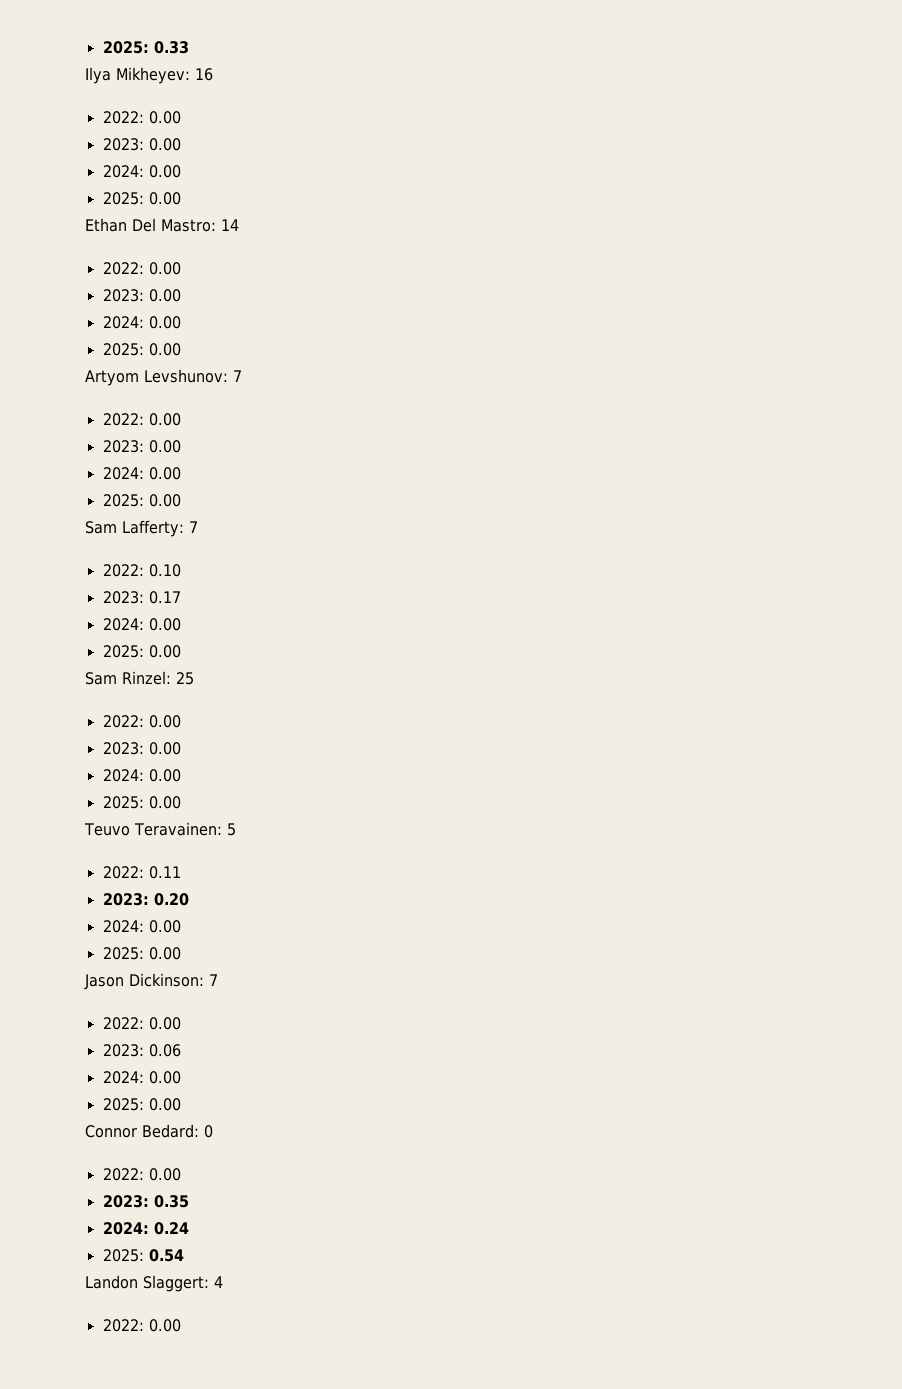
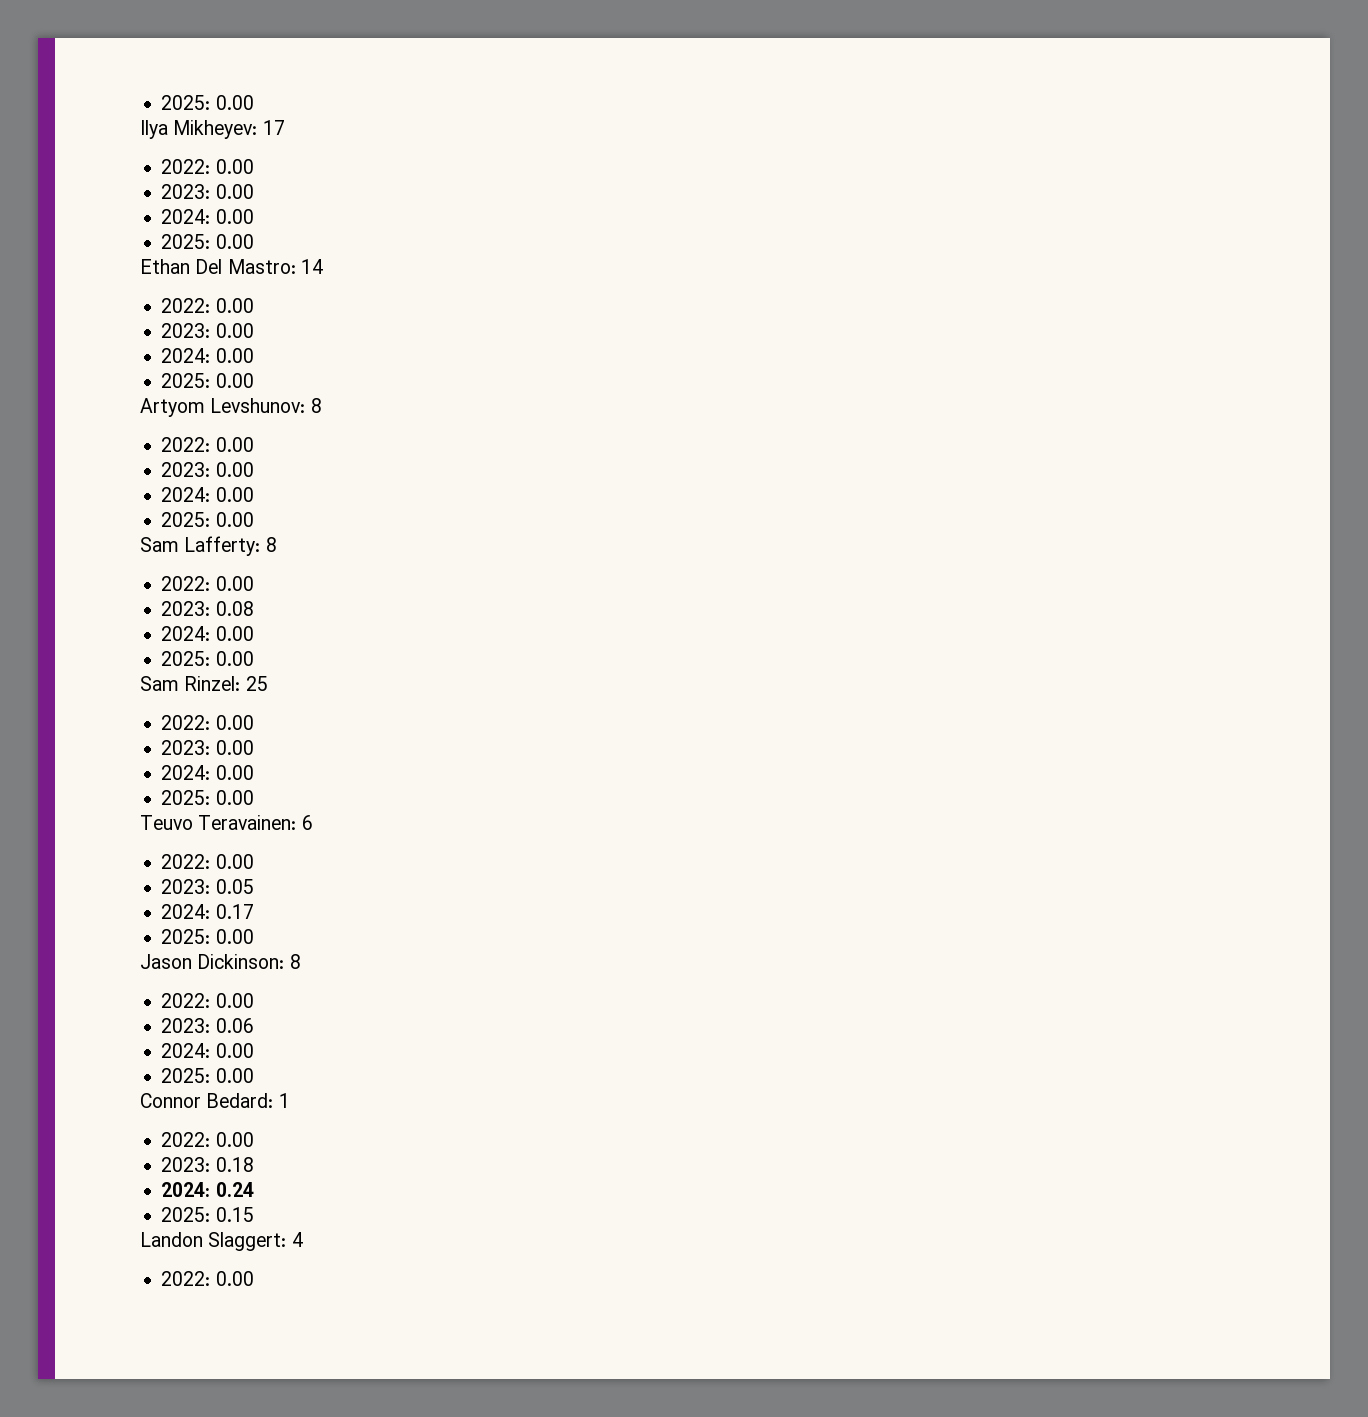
[102,41,189,54] 2025: 0.33 -> [161,95,254,110] 2025: 0.00
[194,68,213,81] 16 -> [262,120,285,135] 17
[232,370,242,382] 7 -> [310,398,322,413] 8
[188,521,198,533] [102,564,181,577] [102,591,181,604] 7 // 2022: 0.10 // 2023: 0.17 -> [265,537,277,552] [161,576,254,591] [161,601,254,616] 8 // 2022: 0.00 // 2023: 0.08
[226,823,236,836] [102,866,181,879] [102,893,189,906] [102,920,181,933] 5 // 2022: 0.11 // 2023: 0.20 // 2024: 0.00 -> [301,815,313,830] [161,854,254,869] [161,879,254,894] [161,904,254,919] 6 // 2022: 0.00 // 2023: 0.05 // 2024: 0.17
[209,974,218,986] 7 -> [289,954,301,969] 8
[204,1125,213,1138] [102,1168,181,1181] [102,1195,189,1208] 0 // 2022: 0.00 // 2023: 0.35 -> [278,1093,290,1108] [161,1132,254,1147] [161,1157,254,1172] 1 // 2022: 0.00 // 2023: 0.18
[148,1249,184,1262] 0.54 -> [215,1207,254,1222] 0.15

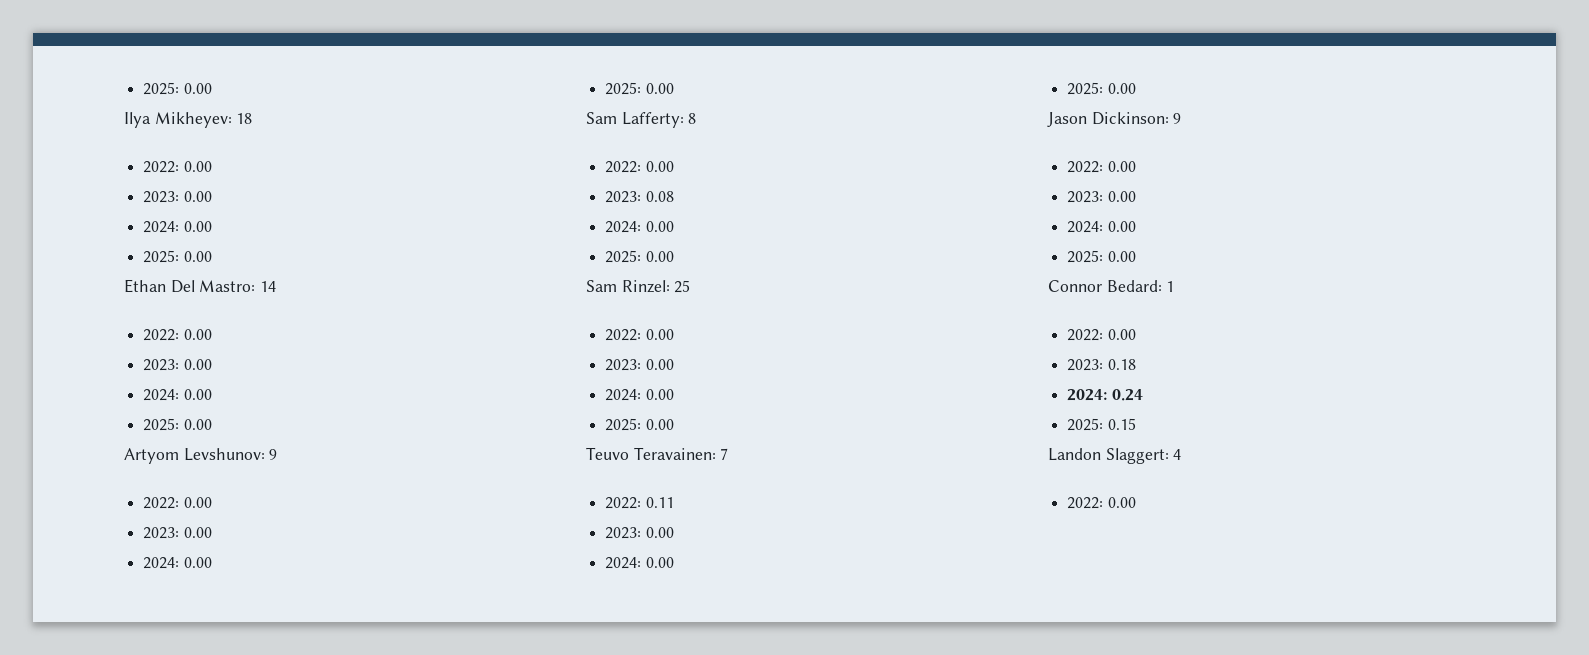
[262,120,285,135] 17 -> [236,113,253,124] 18
[310,398,322,413] 8 -> [269,449,278,460] 9
[301,815,313,830] [161,854,254,869] [161,879,254,894] [161,904,254,919] 6 // 2022: 0.00 // 2023: 0.05 // 2024: 0.17 -> [720,448,729,460] [605,497,674,509] [605,527,674,539] [605,557,674,569] 7 // 2022: 0.11 // 2023: 0.00 // 2024: 0.00
[289,954,301,969] [161,993,254,1008] [161,1018,254,1033] 8 // 2022: 0.00 // 2023: 0.06 -> [1173,113,1182,124] [1067,161,1136,173] [1067,191,1136,203] 9 // 2022: 0.00 // 2023: 0.00

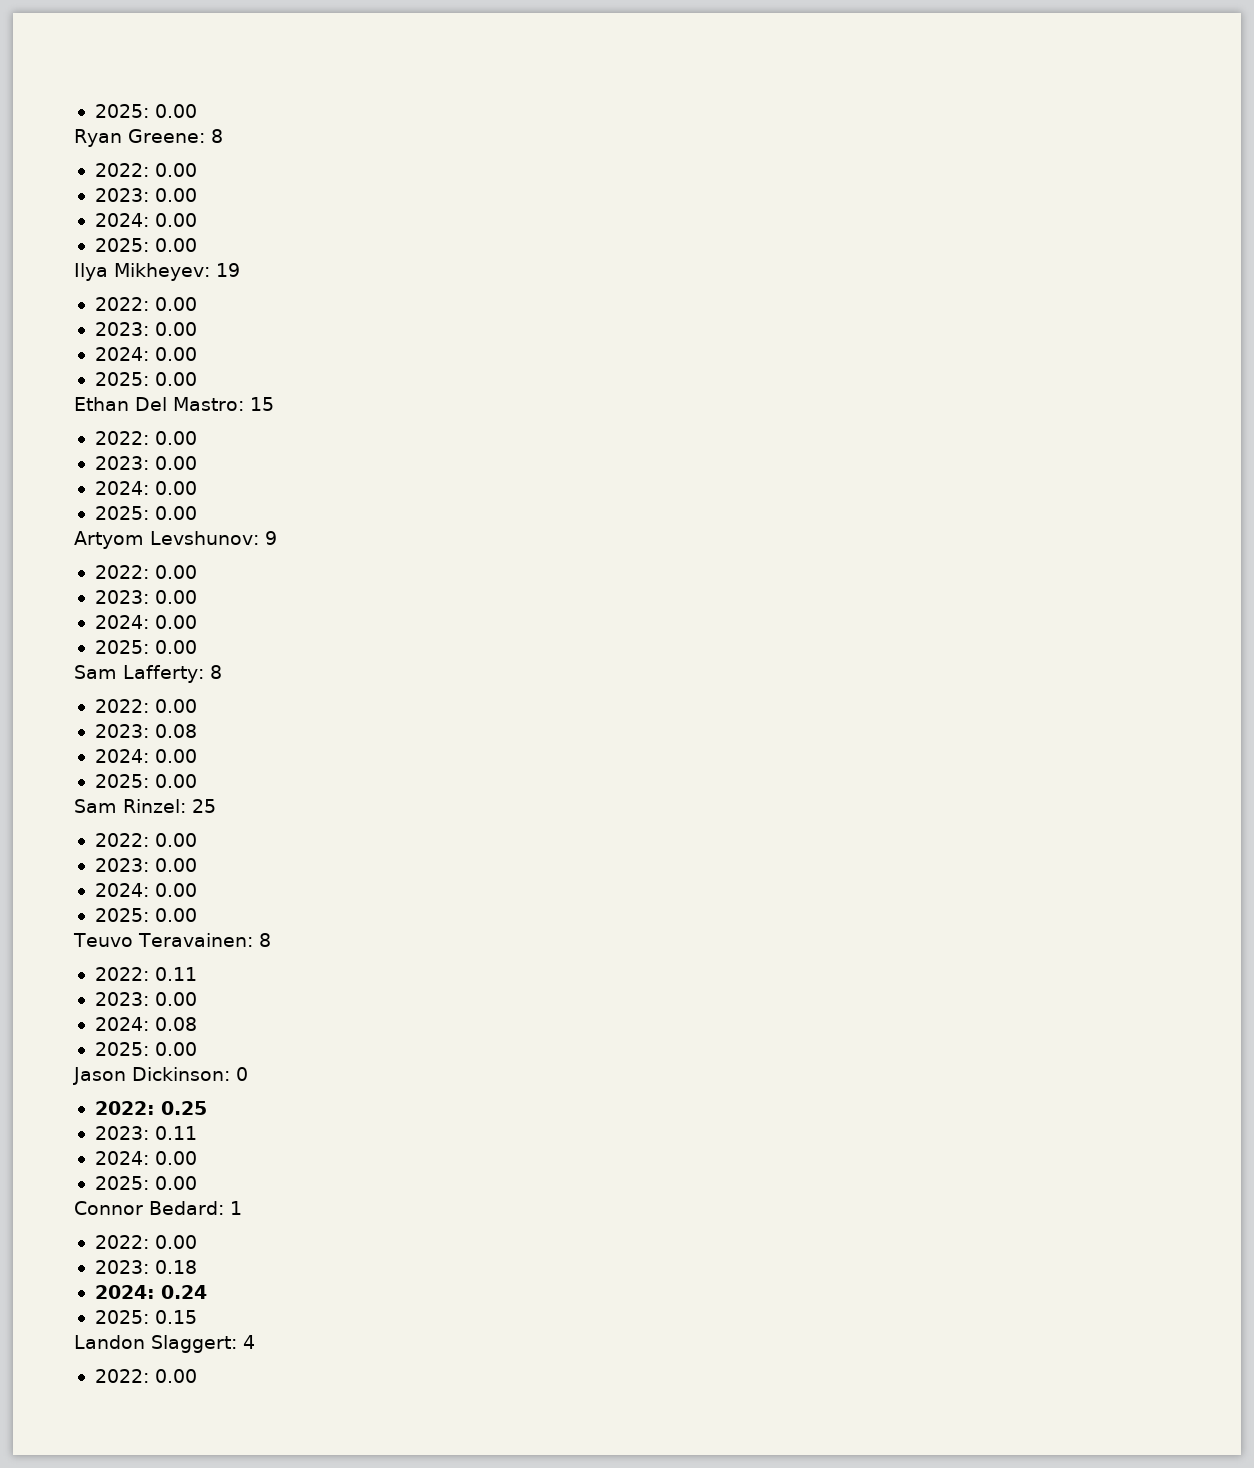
[143,82,212,95] 2025: 0.00 -> [94,104,197,118] [74,129,223,147] [94,163,197,177] [94,188,197,202] [94,213,197,227] [94,238,197,252] 2025: 0.00 // Ryan Greene: 8 // 2022: 0.00 // 2023: 0.00 // 2024: 0.00 // 2025: 0.00
[236,113,253,124] 18 -> [215,263,240,277] 19
[260,281,277,292] 14 -> [250,397,274,411] 15
[720,448,729,460] 7 -> [258,933,271,947] 8
[645,557,674,568] 0.00 -> [154,1017,197,1031] 0.08
[1173,113,1182,124] [1067,161,1136,173] [1067,191,1136,203] 9 // 2022: 0.00 // 2023: 0.00 -> [236,1067,248,1081] [94,1101,207,1115] [94,1126,197,1140] 0 // 2022: 0.25 // 2023: 0.11

